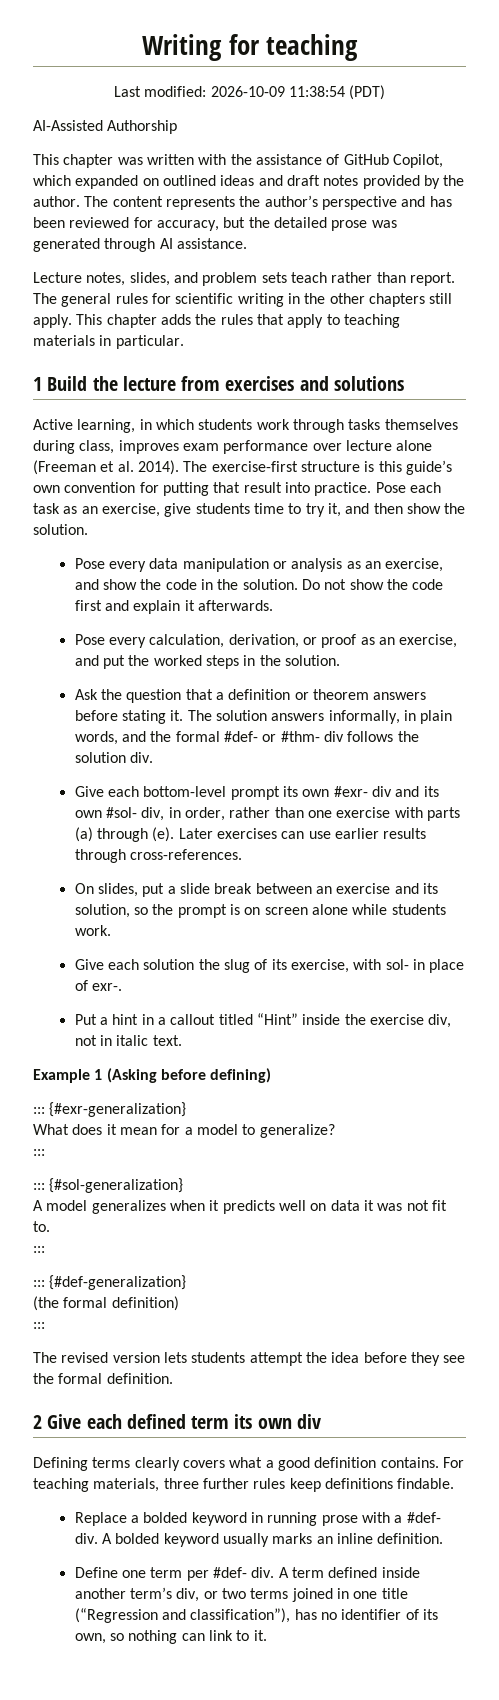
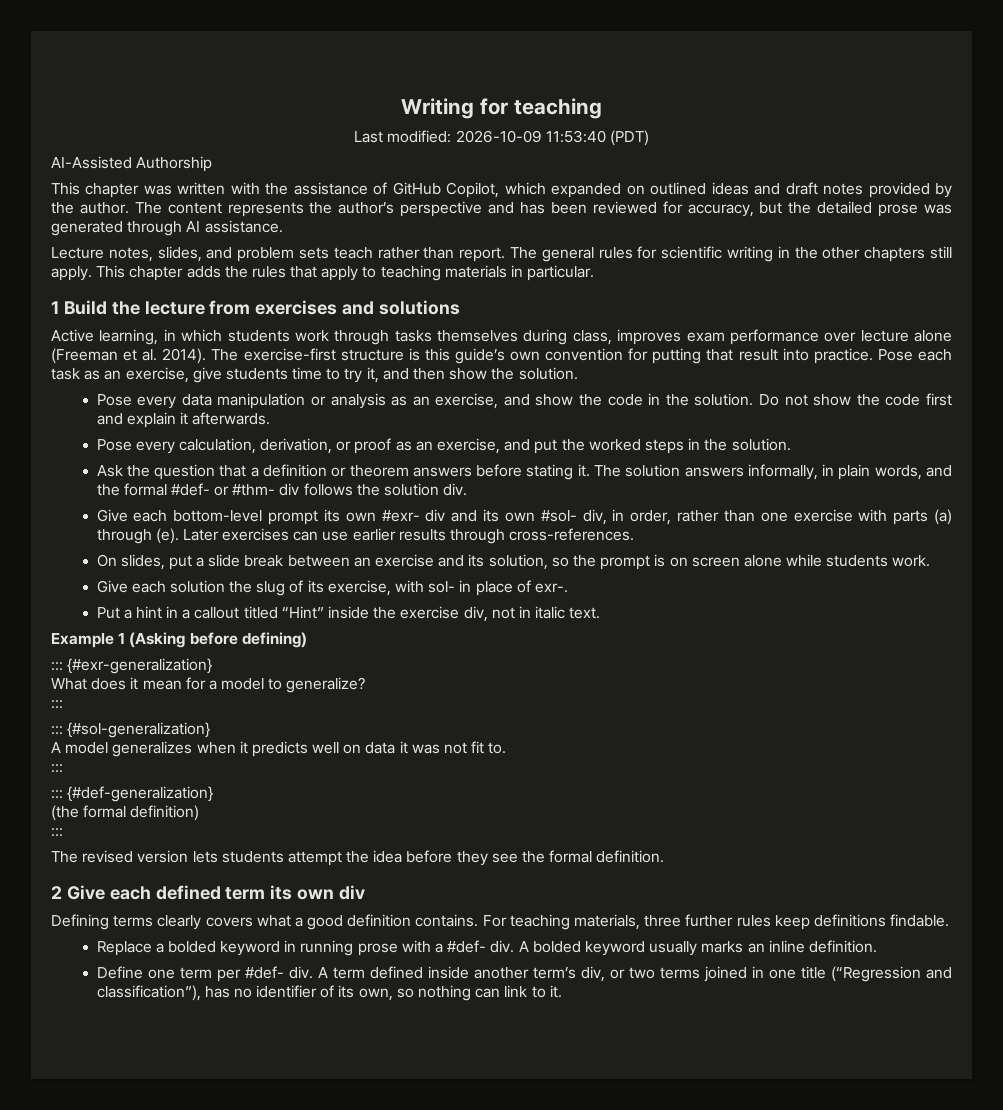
[288,86,345,97] 11:38:54 -> [545,130,606,143] 11:53:40

